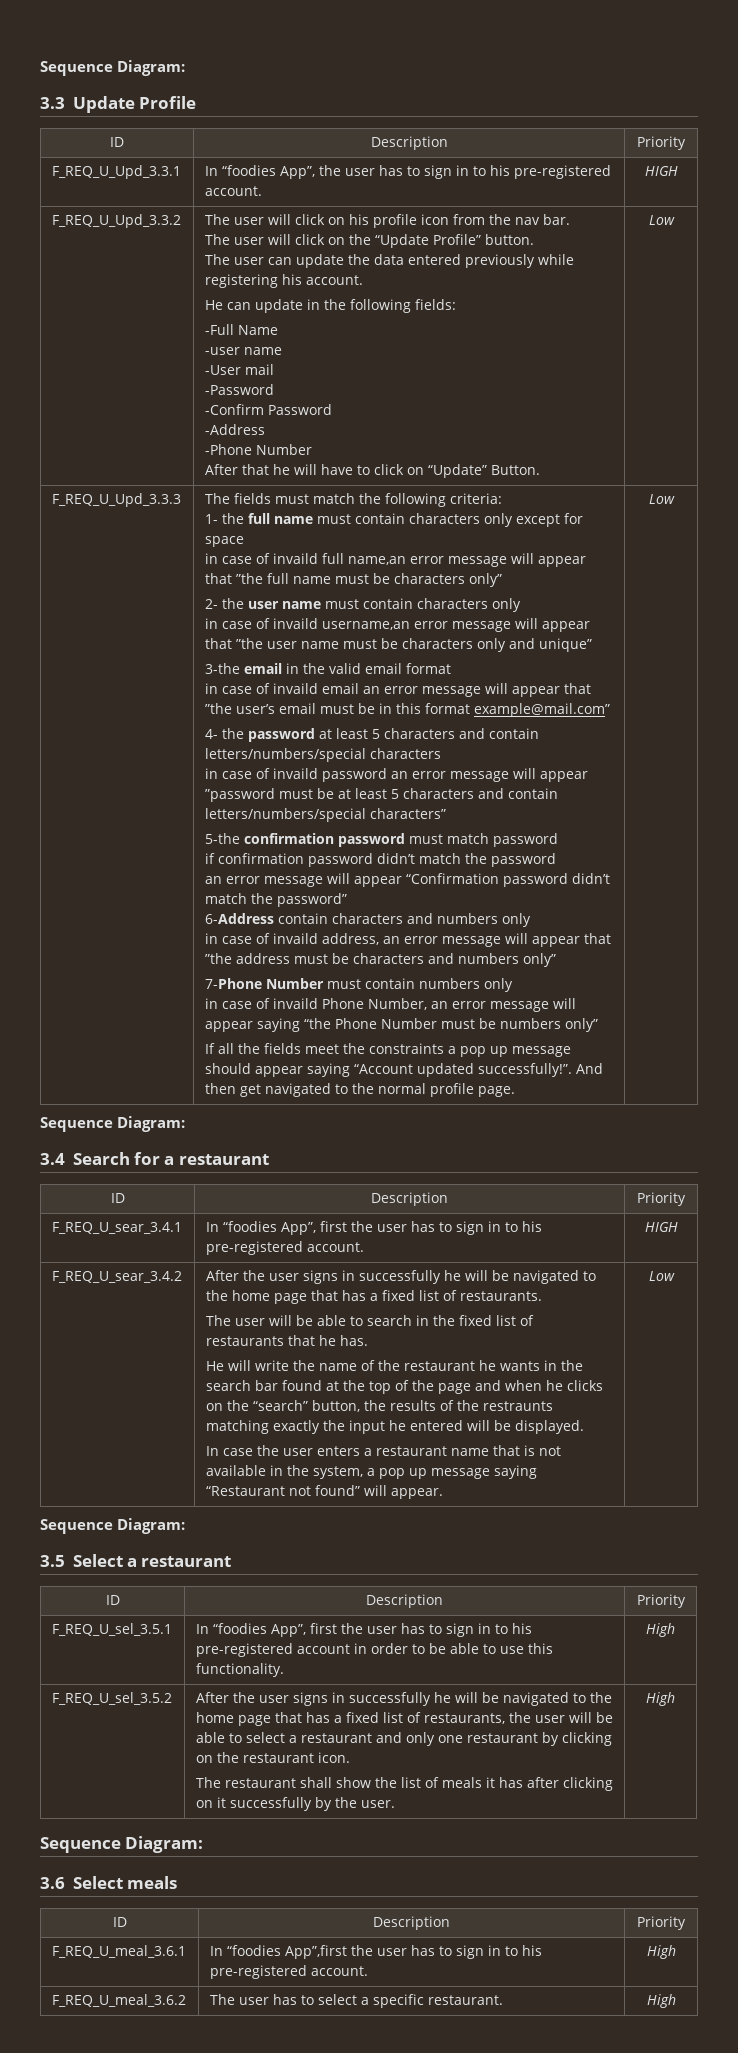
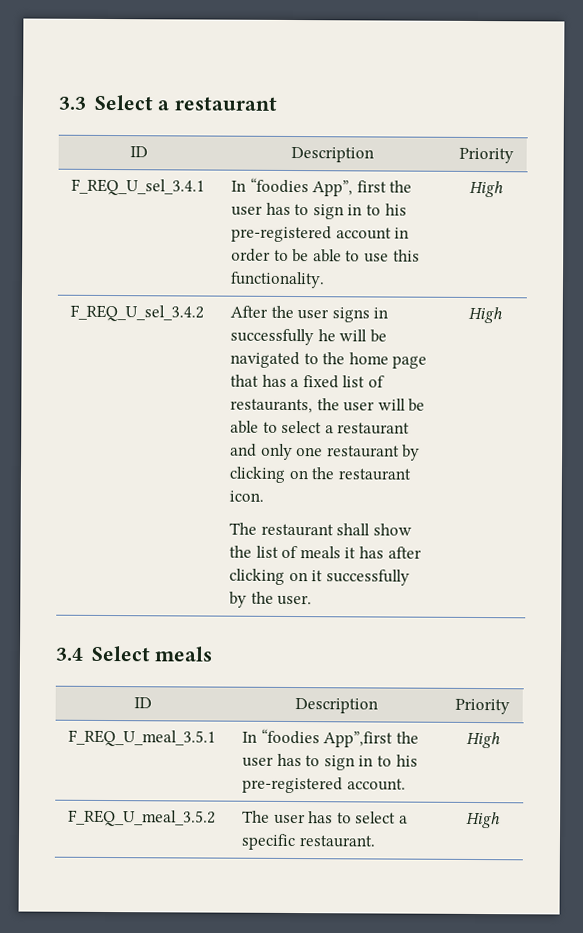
[40,60,186,76] [40,96,196,113] [110,137,124,147] [370,136,448,150] [637,136,686,150] [51,165,181,179] [204,165,611,179] [204,186,262,196] [644,166,678,176] [51,214,181,228] [204,214,570,228] [204,234,534,248] [204,254,574,268] [204,274,363,288] [204,299,456,313] [204,324,278,335] [204,347,282,355] [204,364,274,375] [204,384,274,395] [204,404,332,415] [204,424,265,435] [204,444,312,455] [204,464,540,478] [648,215,675,225] [51,493,181,507] [204,493,502,507] [204,513,583,527] [204,536,244,547] [204,553,586,567] [204,573,502,587] [204,598,521,612] [204,618,590,632] [204,638,592,652] [204,663,451,674] [204,683,591,697] [204,703,610,717] [204,728,539,742] [204,748,441,762] [204,768,588,782] [204,788,558,802] [204,808,446,822] [204,833,558,847] [204,853,556,867] [204,873,610,887] [204,893,347,907] [204,913,531,927] [204,933,611,947] [204,953,556,967] [204,978,513,992] [204,998,576,1012] [204,1018,598,1032] [204,1043,571,1057] [204,1063,603,1077] [204,1083,515,1097] [648,494,675,504] [40,1116,186,1132] [40,1152,269,1165] [110,1193,125,1203] [371,1192,448,1206] [637,1192,686,1206] [51,1222,182,1234] [205,1221,542,1235] [205,1241,364,1255] [644,1222,678,1232] [51,1271,182,1283] [205,1270,596,1284] [205,1290,542,1304] [205,1315,534,1326] [205,1335,368,1346] [205,1360,583,1371] [205,1380,603,1394] [205,1400,553,1412] [205,1420,584,1434] [205,1445,561,1456] [205,1465,537,1479] [205,1485,443,1499] [648,1271,675,1281] [40,1518,186,1534] [40,1555,65,1567] Sequence Diagram: // 3.3 Update Profile // ID | Description | Priority // F_REQ_U_Upd_3.3.1 | In “foodies App”, the user has to sign in to his pre-registered account. | HIGH // F_REQ_U_Upd_3.3.2 | The user will click on his profile icon from the nav bar. // The user will click on the “Update Profile” button. // The user can update the data entered previously while registering his account. // He can update in the following fields: // -Full Name // -user name // -User mail // -Password // -Confirm Password // -Address // -Phone Number // After that he will have to click on “Update” Button. | Low // F_REQ_U_Upd_3.3.3 | The fields must match the following criteria: // 1- the full name must contain characters only except for space // in case of invaild full name,an error message will appear that ”the full name must be characters only” // 2- the user name must contain characters only // in case of invaild username,an error message will appear that ”the user name must be characters only and unique” // 3-the email in the valid email format // in case of invaild email an error message will appear that ”the user’s email must be in this format example@mail.com” // 4- the password at least 5 characters and contain letters/numbers/special characters // in case of invaild password an error message will appear ”password must be at least 5 characters and contain letters/numbers/special characters” // 5-the confirmation password must match password // if confirmation password didn’t match the password // an error message will appear “Confirmation password didn’t match the password” // 6-Address contain characters and numbers only // in case of invaild address, an error message will appear that ”the address must be characters and numbers only” // 7-Phone Number must contain numbers only // in case of invaild Phone Number, an error message will appear saying “the Phone Number must be numbers only” // If all the fields meet the constraints a pop up message should appear saying “Account updated successfully!”. And then get navigated to the normal profile page. | Low // Sequence Diagram: // 3.4 Search for a restaurant // ID | Description | Priority // F_REQ_U_sear_3.4.1 | In “foodies App”, first the user has to sign in to his pre-registered account. | HIGH // F_REQ_U_sear_3.4.2 | After the user signs in successfully he will be navigated to the home page that has a fixed list of restaurants. // The user will be able to search in the fixed list of restaurants that he has. // He will write the name of the restaurant he wants in the search bar found at the top of the page and when he clicks on the “search” button, the results of the restraunts matching exactly the input he entered will be displayed. // In case the user enters a restaurant name that is not available in the system, a pop up message saying “Restaurant not found” will appear. | Low // Sequence Diagram: // 3.5 -> [58,96,86,110] 3.3
[51,1623,172,1636] F_REQ_U_sel_3.5.1 -> [71,178,206,196] F_REQ_U_sel_3.4.1
[51,1692,172,1705] F_REQ_U_sel_3.5.2 -> [70,304,205,322] F_REQ_U_sel_3.4.2
[40,1836,204,1853] [40,1877,65,1889] Sequence Diagram: // 3.6 -> [55,647,84,661] 3.4
[51,1945,186,1958] F_REQ_U_meal_3.6.1 -> [68,729,217,747] F_REQ_U_meal_3.5.1
[51,1994,186,2007] F_REQ_U_meal_3.6.2 -> [68,809,217,827] F_REQ_U_meal_3.5.2

